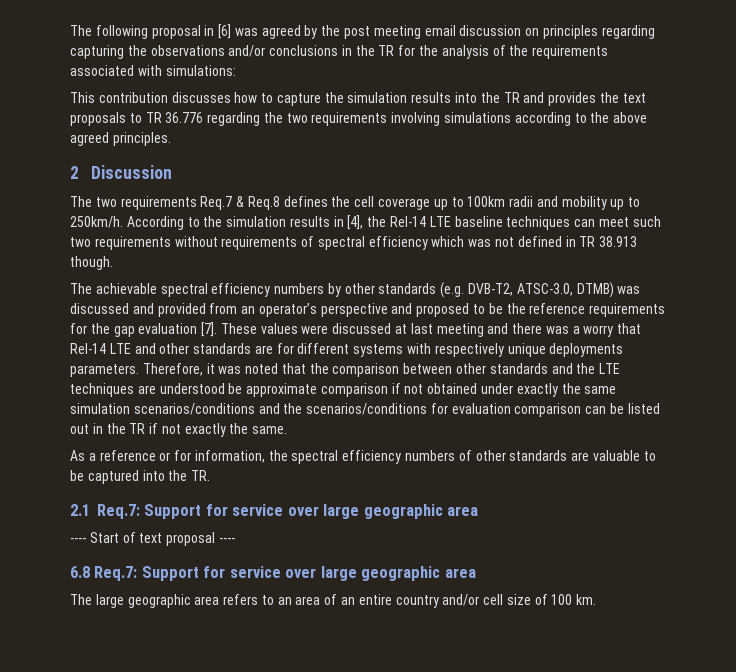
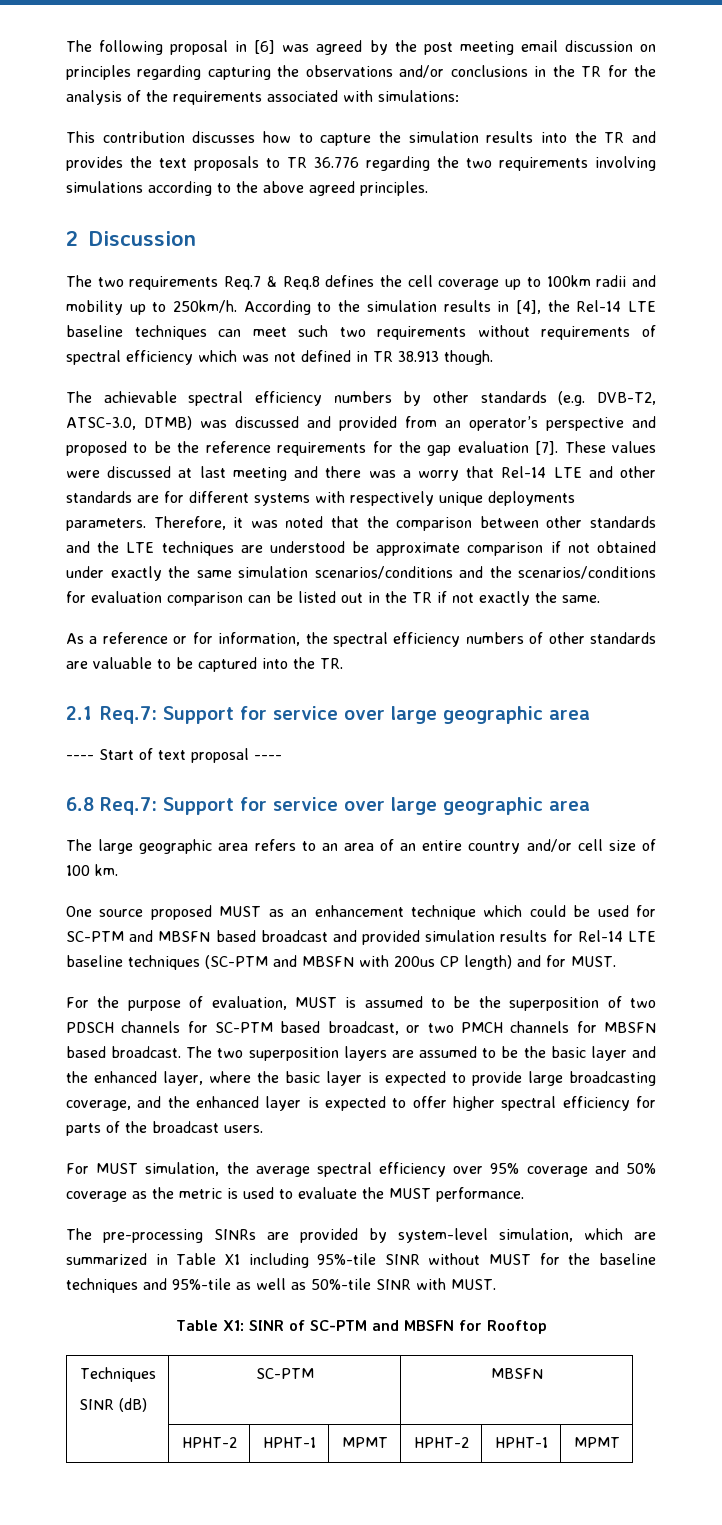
(597, 599) none -> [66,905,656,920] [66,930,657,945] [66,955,616,970] [66,996,656,1011] [66,1021,657,1035] [66,1046,656,1061] [66,1071,656,1086] [66,1096,656,1111] [66,1121,263,1136] [66,1162,656,1177] [66,1187,524,1202] [66,1228,656,1243] [66,1253,656,1268] [66,1278,496,1293] [175,1320,547,1334] [80,1367,157,1382] [78,1398,147,1412] [255,1368,314,1379] [490,1368,543,1379] [181,1437,237,1448] [262,1437,316,1448] [341,1437,388,1448] [413,1437,469,1448] [494,1437,548,1448] [573,1437,620,1448] // One source proposed MUST as an enhancement technique which could be used for SC-PTM and MBSFN based broadcast and provided simulation results for Rel-14 LTE baseline techniques (SC-PTM and MBSFN with 200us CP length) and for MUST. // For the purpose of evaluation, MUST is assumed to be the superposition of two PDSCH channels for SC-PTM based broadcast, or two PMCH channels for MBSFN based broadcast. The two superposition layers are assumed to be the basic layer and the enhanced layer, where the basic layer is expected to provide large broadcasting coverage, and the enhanced layer is expected to offer higher spectral efficiency for parts of the broadcast users. // For MUST simulation, the average spectral efficiency over 95% coverage and 50% coverage as the metric is used to evaluate the MUST performance. // The pre-processing SINRs are provided by system-level simulation, which are summarized in Table X1 including 95%-tile SINR without MUST for the baseline techniques and 95%-tile as well as 50%-tile SINR with MUST. // Table X1: SINR of SC-PTM and MBSFN for Rooftop // Techniques // SINR (dB) | SC-PTM | MBSFN // | HPHT-2 | HPHT-1 | MPMT | HPHT-2 | HPHT-1 | MPMT

